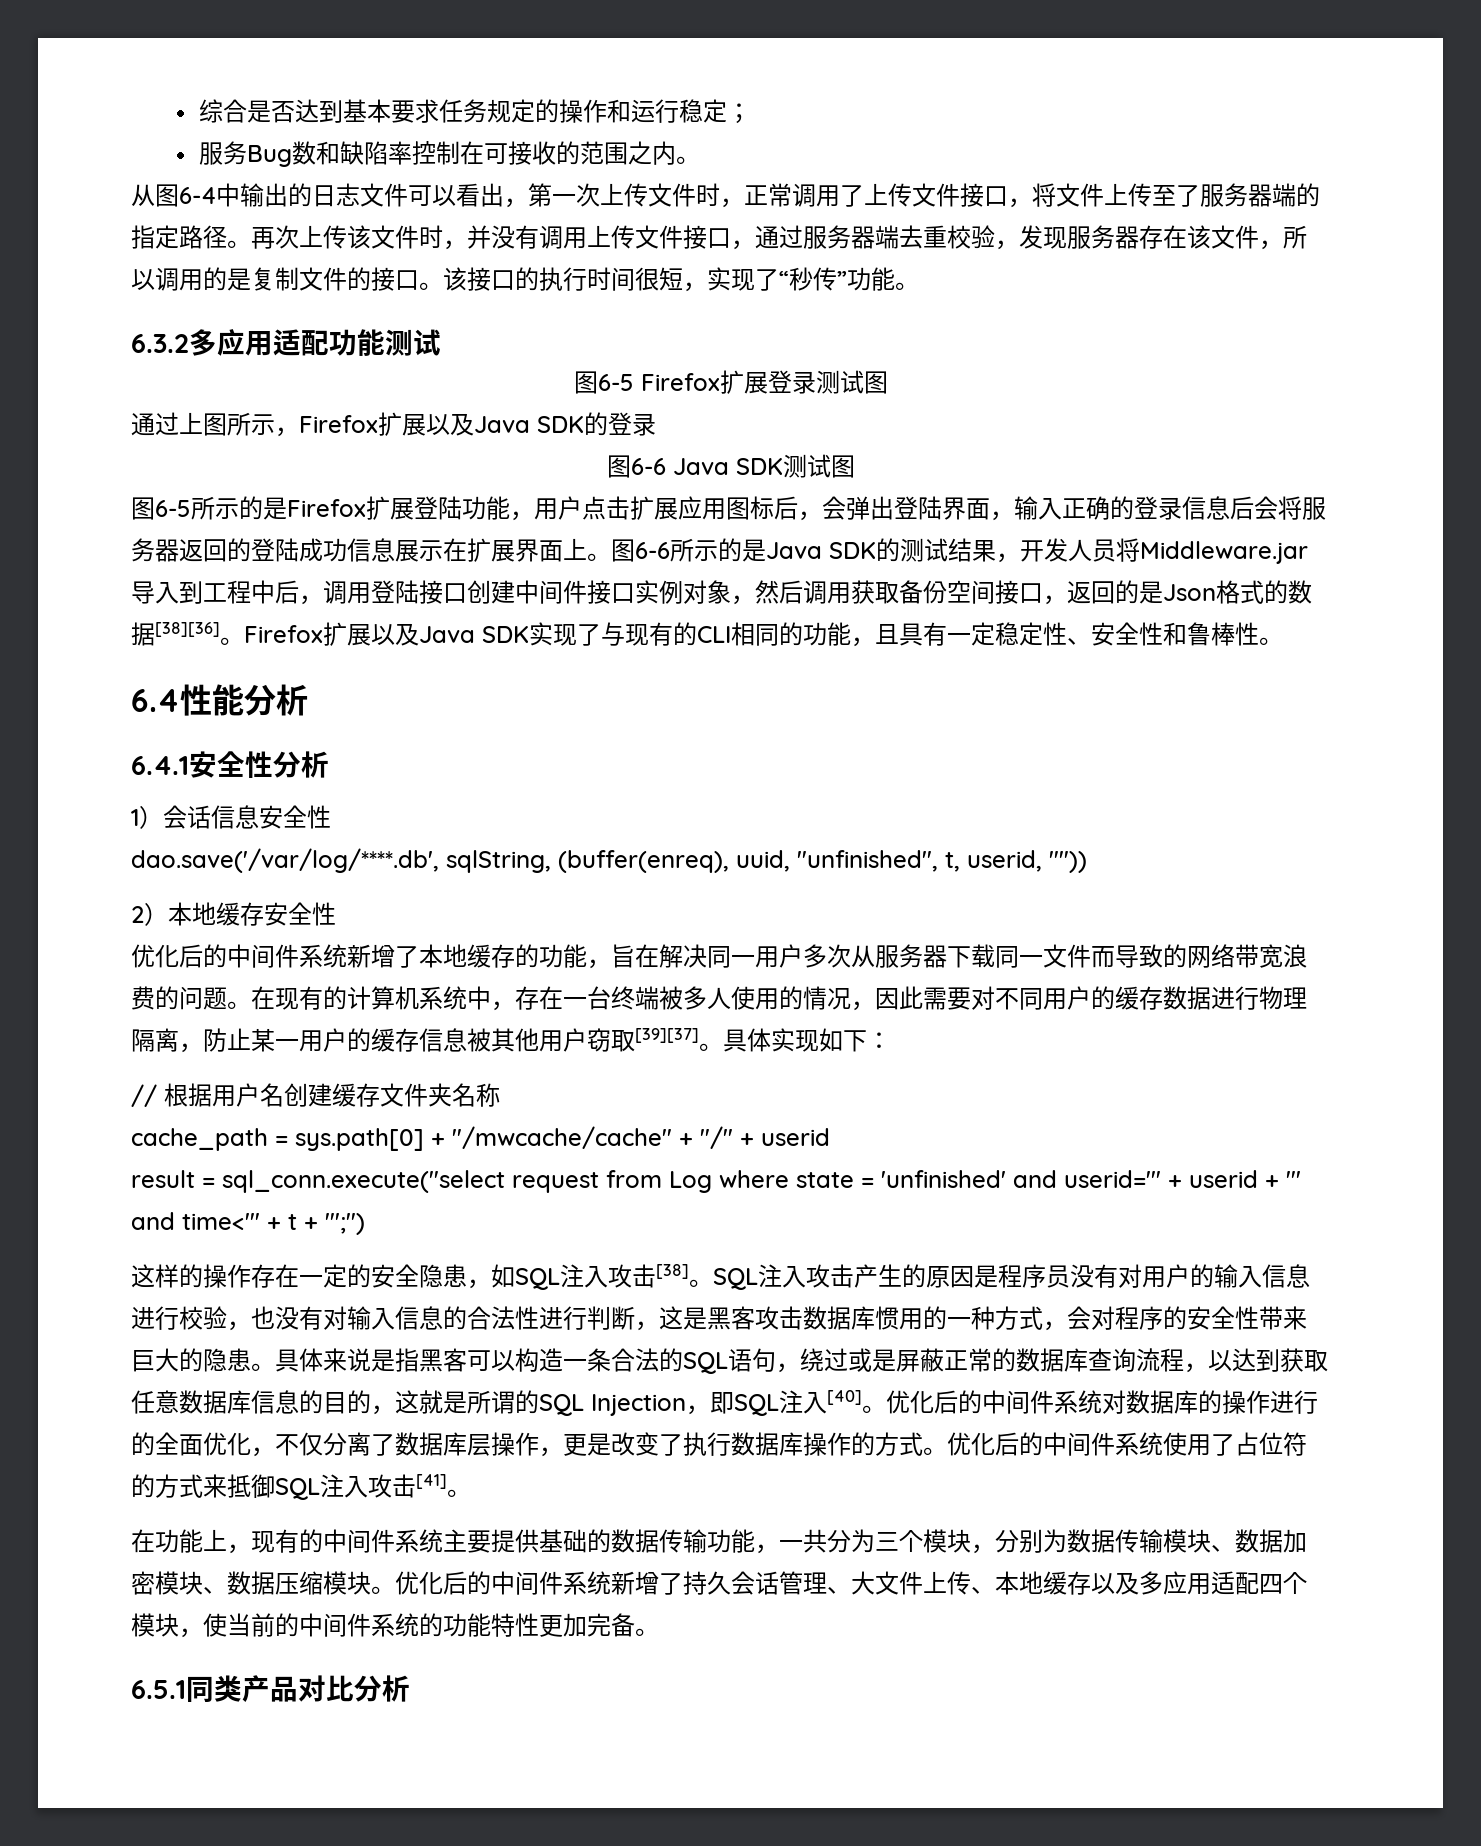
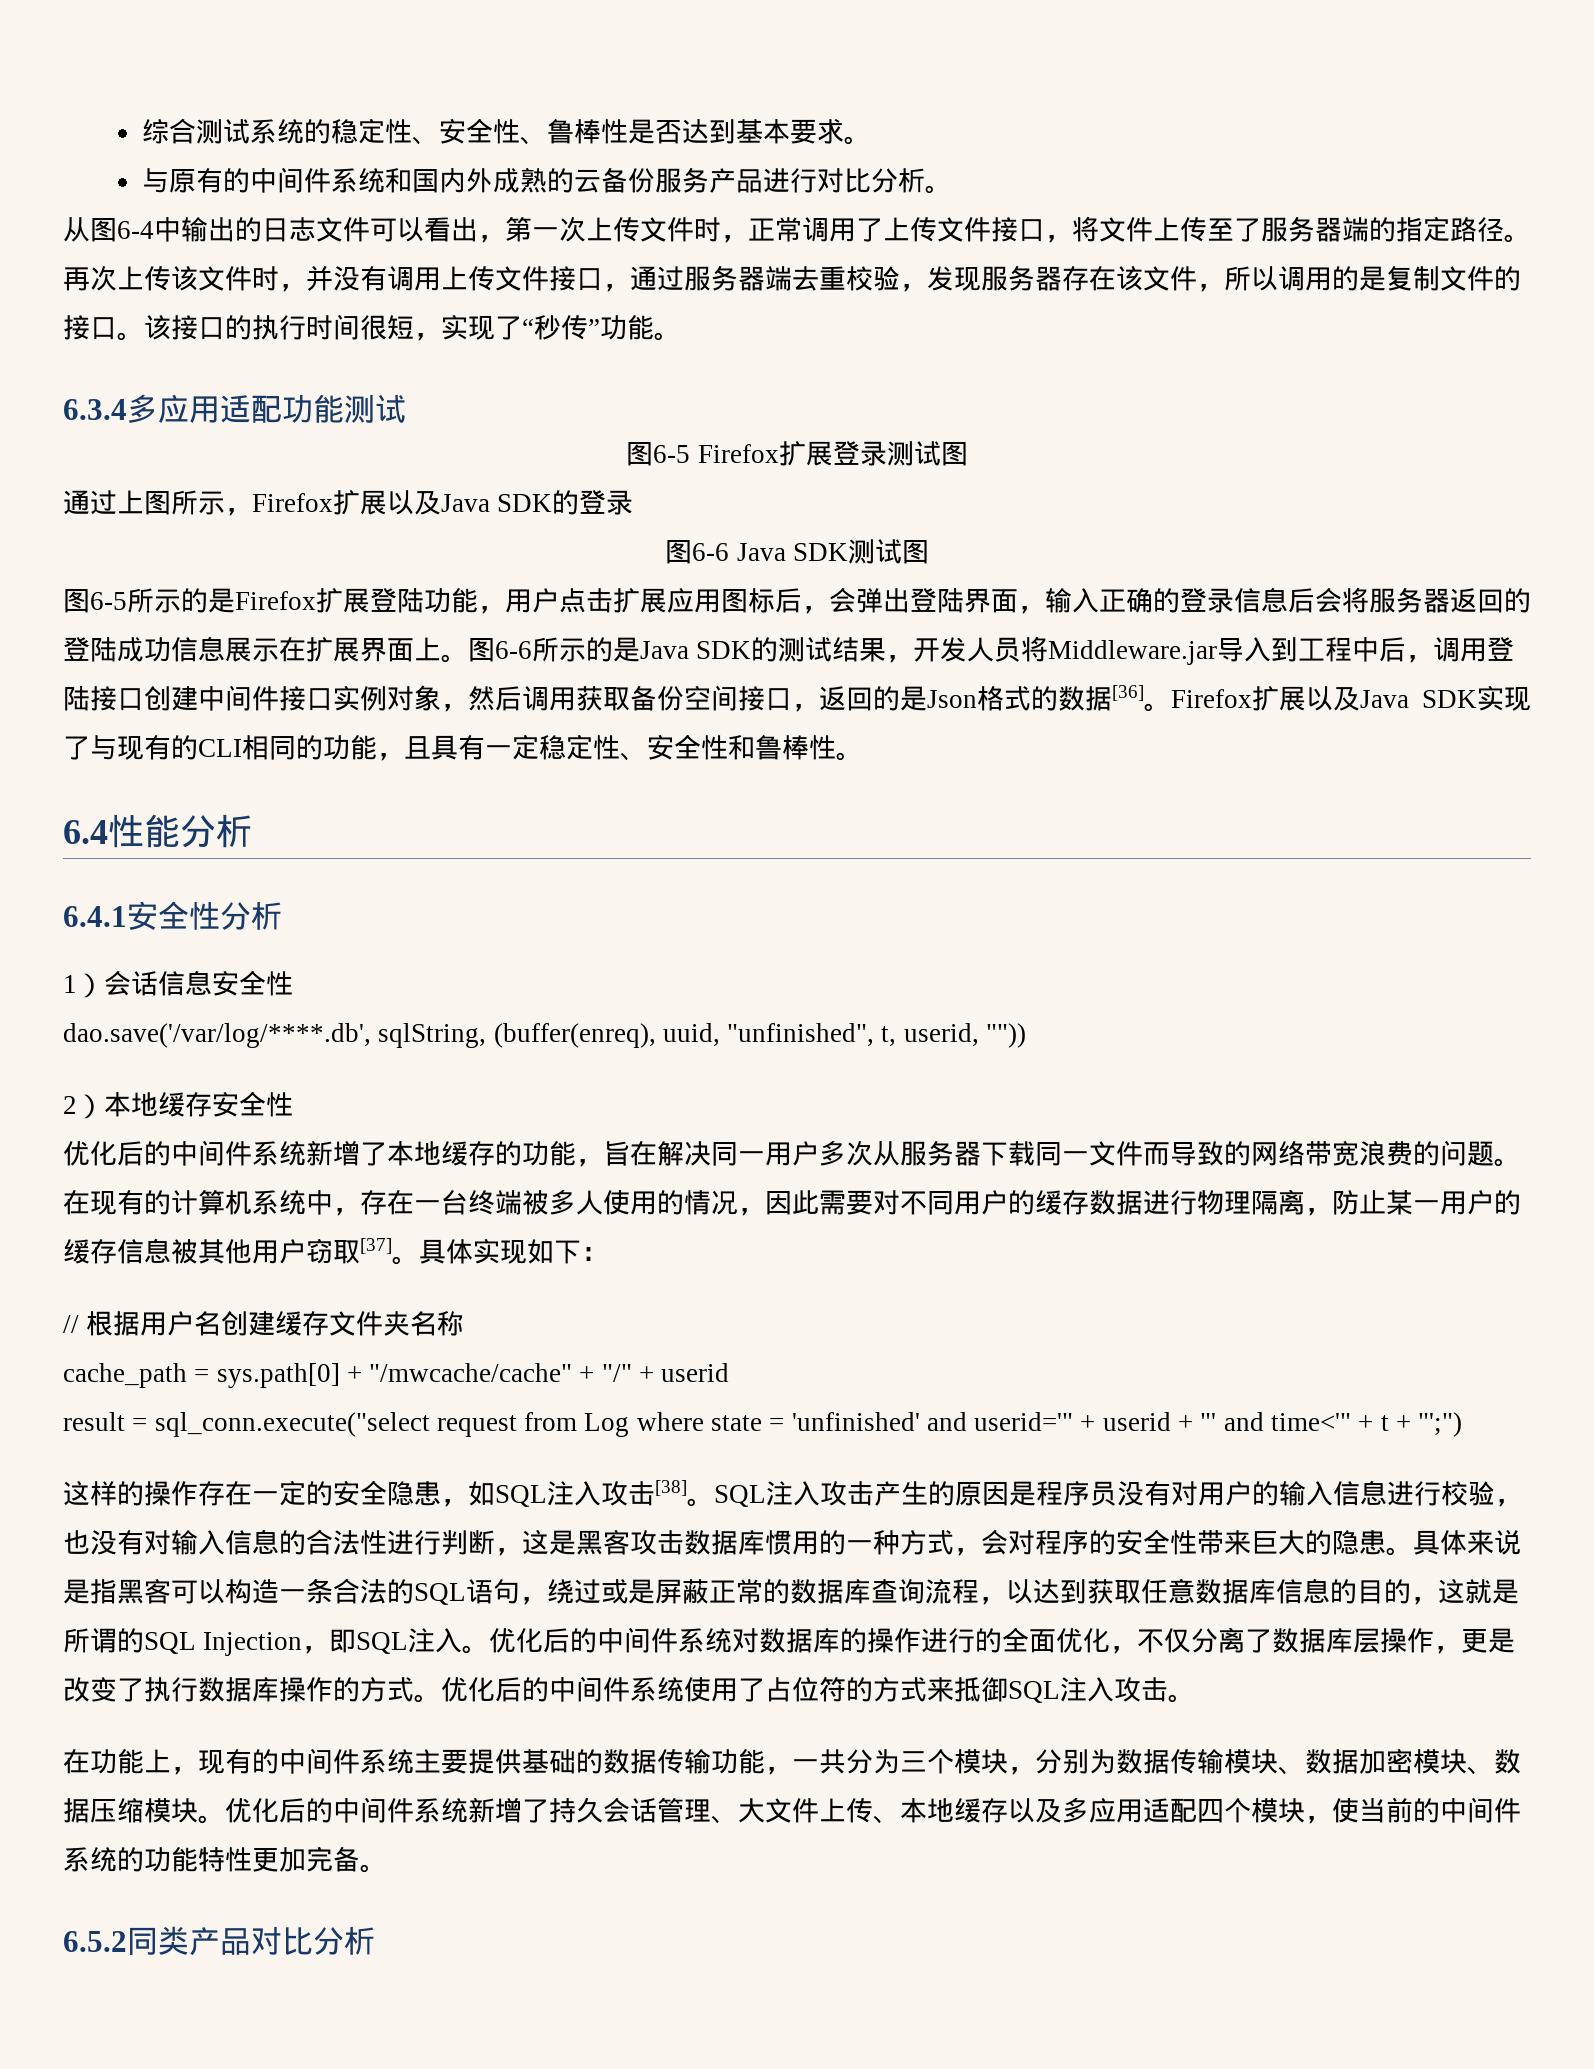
[246,99,751,124] [198,141,676,167] 是否达到基本要求任务规定的操作和运行稳定； // 服务Bug数和缺陷率控制在可接收的范围之内 -> [195,118,871,145] [141,167,925,193] 测试系统的稳定性、安全性、鲁棒性是否达到基本要求。 // 与原有的中间件系统和国内外成熟的云备份服务产品进行对比分析
[131,334,189,353] 6.3.2 -> [63,399,127,420] 6.3.4
[155,622,220,637] [38][36] -> [1112,685,1144,701] [36]
[635,1028,699,1043] [39][37] -> [360,1238,392,1254] [37]
[827,1390,862,1405] [40] -> (463, 1640) none
[416,1474,447,1489] [41] -> (1168, 1689) none
[131,1680,186,1699] 6.5.1 -> [63,1931,127,1952] 6.5.2

